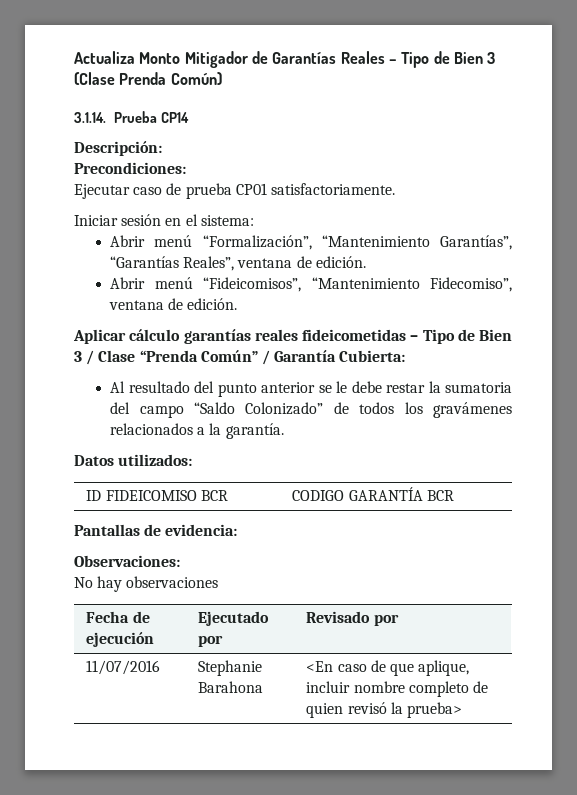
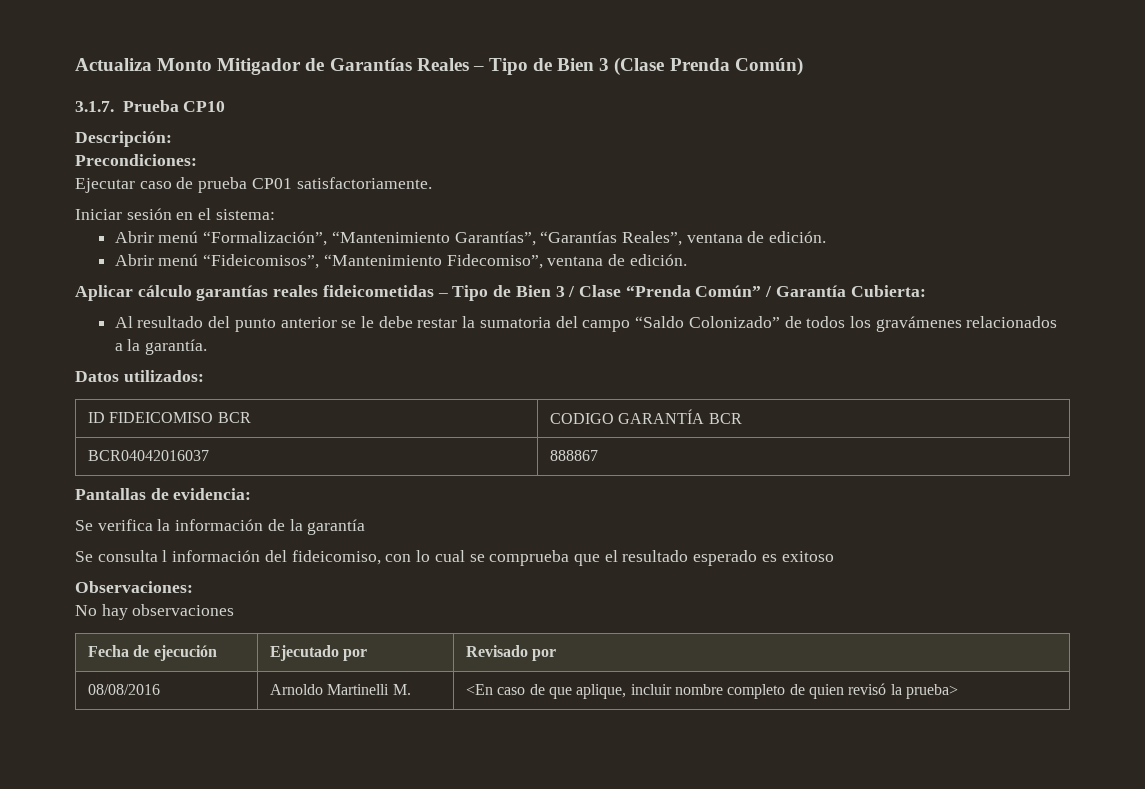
[74,111,189,123] 3.1.14. Prueba CP14 -> [75,100,226,112] 3.1.7. Prueba CP10
(454, 495) none -> [88,450,210,461] [550,450,599,461] // BCR04042016037 | 888867
(238, 530) none -> [75,519,366,535] [75,550,834,566] // Se verifica la información de la garantía // Se consulta l información del fideicomiso, con lo cual se comprueba que el resultado esperado es exitoso
[86,660,161,675] [198,660,263,676] [198,681,264,693] 11/07/2016 | Stephanie Barahona -> [88,684,161,695] [270,684,411,695] 08/08/2016 | Arnoldo Martinelli M.

